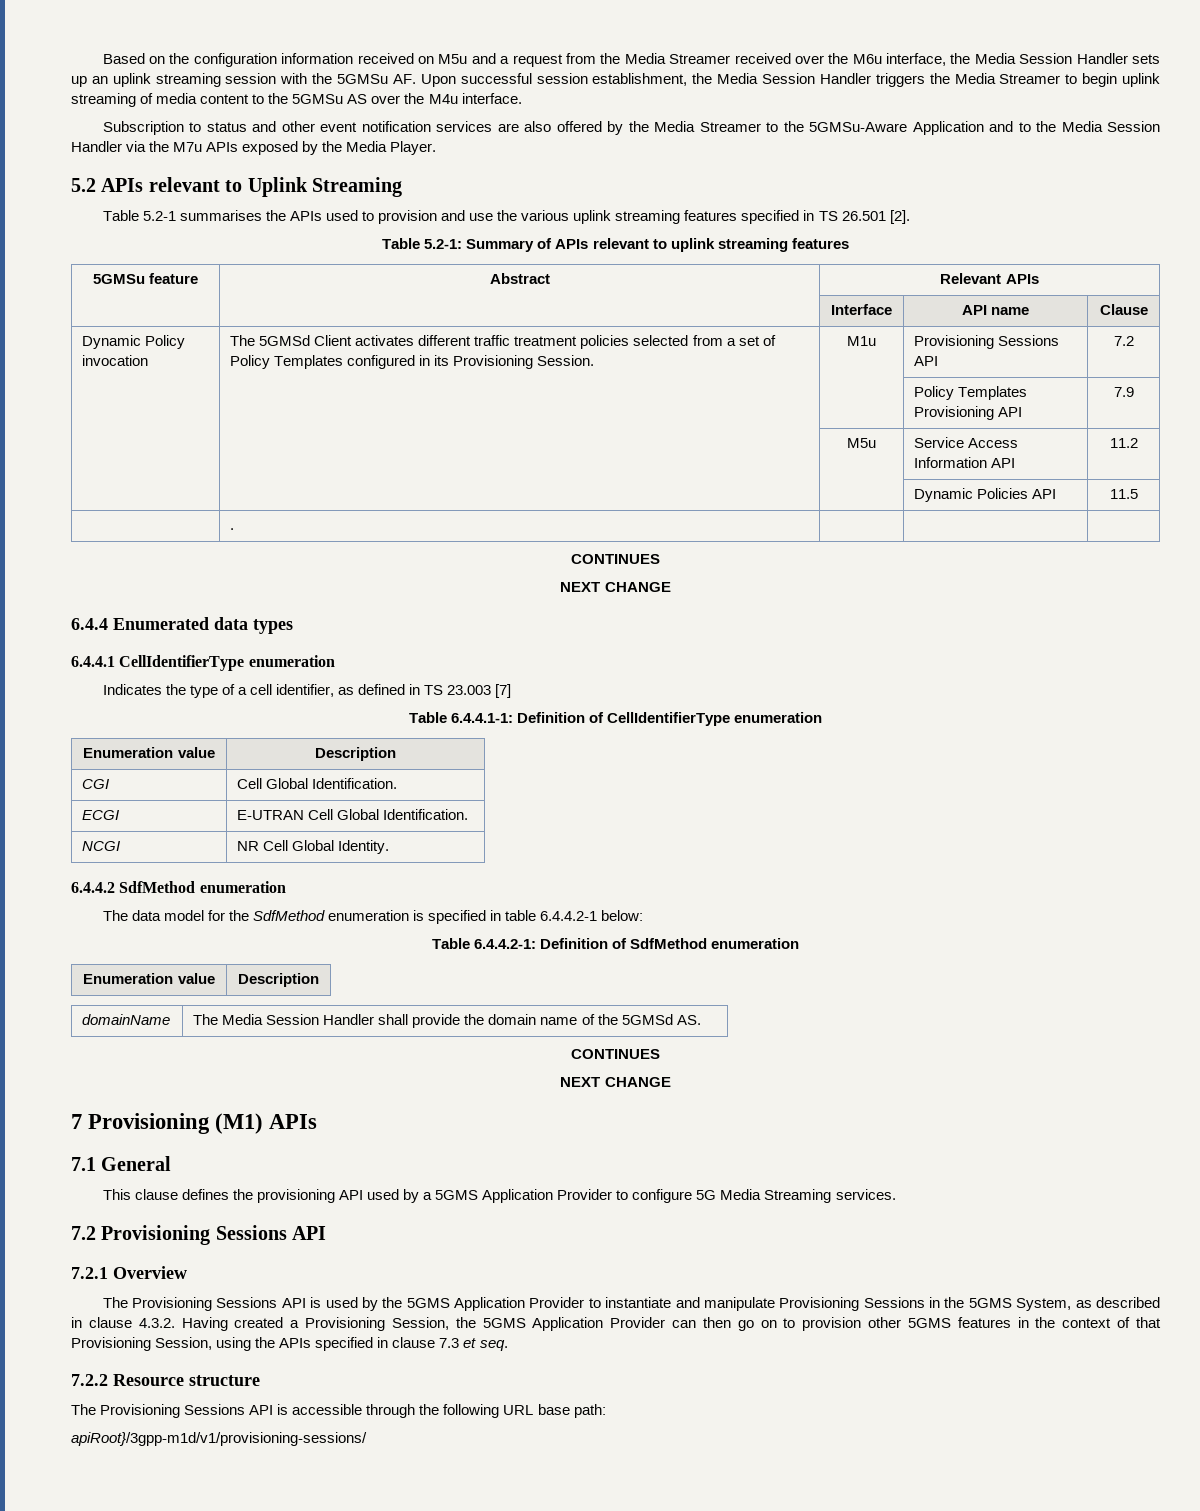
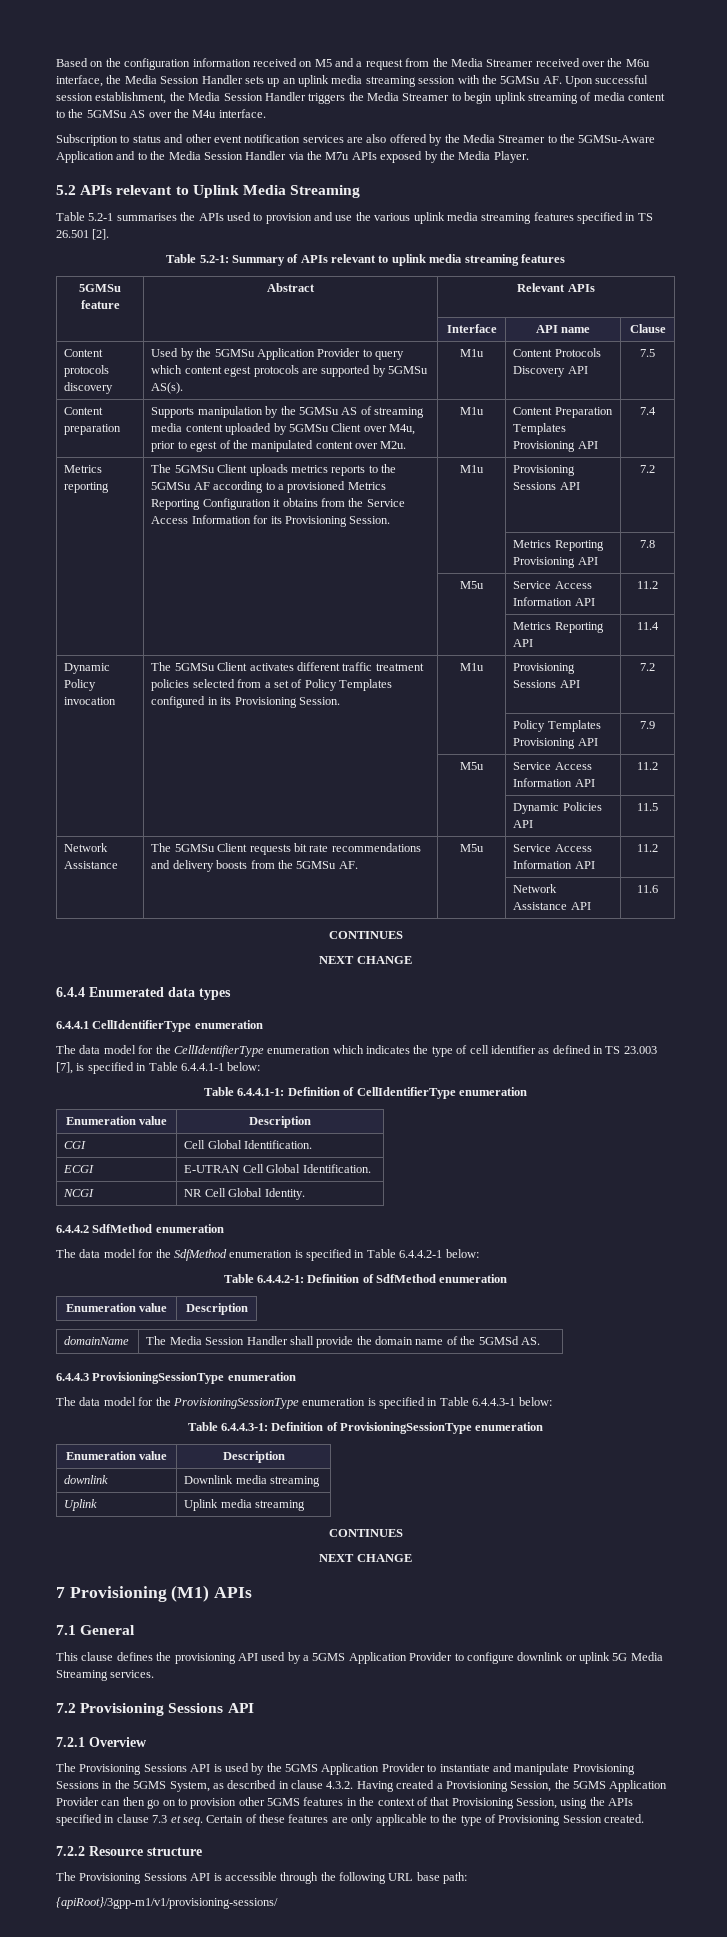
[438,54,468,64] M5u -> [314,59,332,67] M5
(151, 80) none -> [331,75,363,84] media
(308, 187) none -> [242,185,286,195] Media
(612, 217) none -> [446,212,478,221] media
(715, 245) none -> [429,254,463,263] media
(1148, 309) none -> [64,349,104,357] [64,365,110,377] [64,382,114,394] [151,348,405,360] [151,365,429,377] [151,382,184,394] [460,349,484,357] [513,348,601,357] [513,366,588,377] [640,349,655,357] [64,407,104,415] [64,424,122,435] [151,406,425,418] [151,423,416,435] [151,440,407,452] [460,407,484,415] [513,407,613,418] [513,423,567,435] [513,441,598,452] [640,407,656,415] [64,465,103,473] [64,482,110,493] [151,464,397,476] [151,481,386,493] [151,498,405,510] [151,515,391,527] [460,465,484,473] [513,465,576,476] [513,482,580,490] [640,465,655,473] [513,540,604,551] [513,557,598,568] [640,540,655,548] [460,581,484,589] [513,581,592,589] [513,597,595,606] [637,581,658,589] [513,622,604,633] [513,639,534,647] [637,622,659,630] // Content protocols discovery | Used by the 5GMSu Application Provider to query which content egest protocols are supported by 5GMSu AS(s). | M1u | Content Protocols Discovery API | 7.5 // Content preparation | Supports manipulation by the 5GMSu AS of streaming media content uploaded by 5GMSu Client over M4u, prior to egest of the manipulated content over M2u. | M1u | Content Preparation Templates Provisioning API | 7.4 // Metrics reporting | The 5GMSu Client uploads metrics reports to the 5GMSu AF according to a provisioned Metrics Reporting Configuration it obtains from the Service Access Information for its Provisioning Session. | M1u | Provisioning Sessions API | 7.2 // | | | Metrics Reporting Provisioning API | 7.8 // | | M5u | Service Access Information API | 11.2 // | | | Metrics Reporting API | 11.4
[259,335,311,346] 5GMSd -> [174,663,215,671] 5GMSu
[230,528,235,530] | . | | | -> [64,843,109,852] [64,861,119,869] [151,843,421,855] [151,860,358,872] [460,844,484,852] [513,844,592,852] [513,860,595,869] [637,844,658,852] [513,884,558,893] [513,902,591,910] [637,885,658,893] Network Assistance | The 5GMSu Client requests bit rate recommendations and delivery boosts from the 5GMSu AF. | M5u | Service Access Information API | 11.2 // | | | Network Assistance API | 11.6
[102,684,334,698] Indicates the type of a cell identifier, -> [56,1045,536,1057] The data model for the CellIdentifierType enumeration which indicates the type of cell identifier
[495,684,512,698] [7] -> [56,1062,261,1074] [7], is specified in Table 6.4.4.1-1 below:
[505,910,537,921] table -> [366,1249,396,1258] Table
(701, 1020) none -> [56,1372,296,1384] [56,1397,552,1409] [187,1422,544,1434] [65,1451,168,1460] [222,1451,285,1463] [64,1475,109,1484] [184,1475,321,1487] [64,1499,98,1511] [184,1499,306,1511] // 6.4.4.3 ProvisioningSessionType enumeration // The data model for the ProvisioningSessionType enumeration is specified in Table 6.4.4.3-1 below: // Table 6.4.4.3-1: Definition of ProvisioningSessionType enumeration // Enumeration value | Description // downlink | Downlink media streaming // Uplink | Uplink media streaming
(693, 1196) none -> [517,1652,610,1664] downlink or uplink
(508, 1345) none -> [206,1814,645,1826] Certain of these features are only applicable to the type of Provisioning Session created.
[71,1432,367,1446] apiRoot}/3gpp-m1d/v1/provisioning-sessions/ -> [56,1897,278,1909] {apiRoot}/3gpp-m1/v1/provisioning-sessions/

